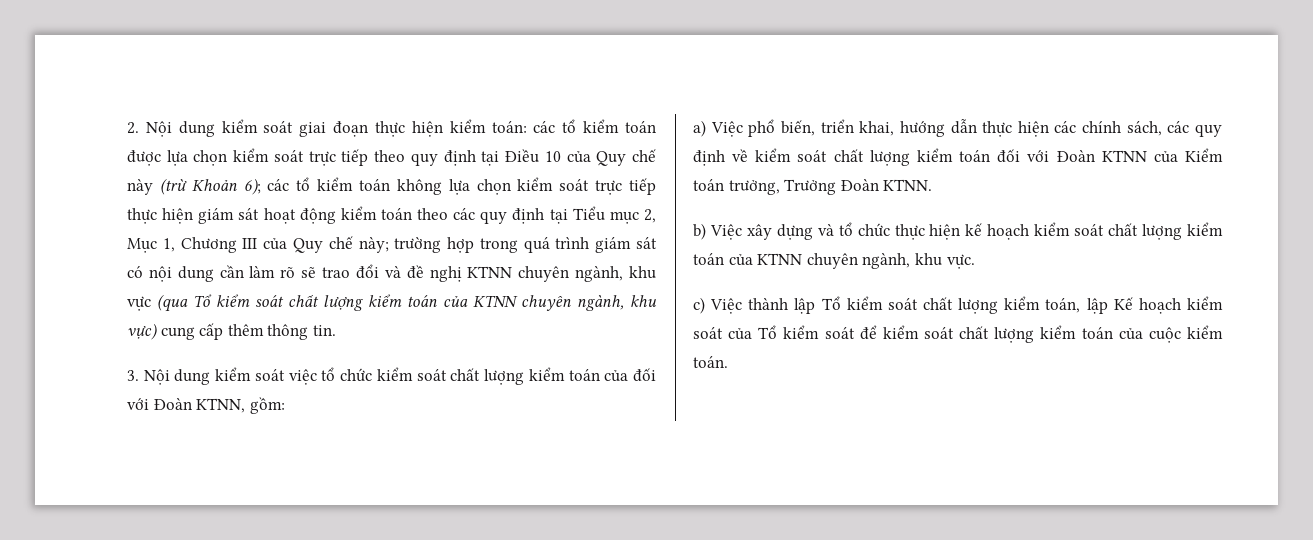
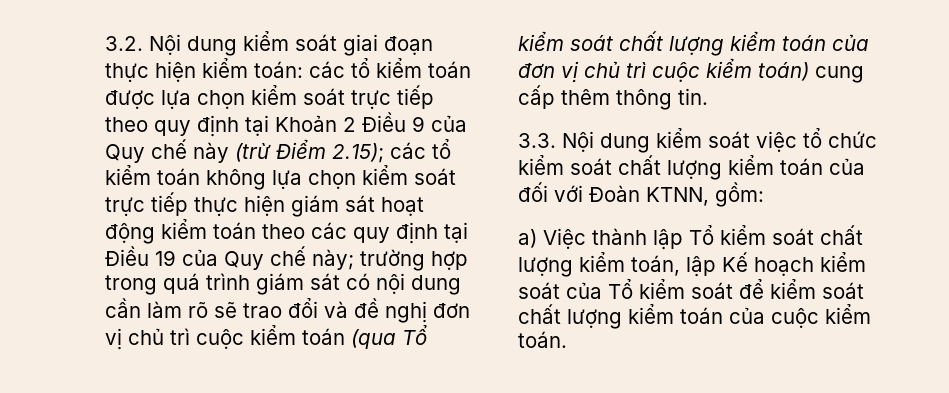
[127,122,139,134] 2. -> [105,36,143,51] 3.2.
[505,149,561,163] Điều 10 -> [275,112,425,132] Khoản 2 Điều 9
[191,178,261,195] Khoản 6); -> [276,139,384,163] Điểm 2.15);
[572,206,656,224] [127,237,258,253] Tiểu mục 2, Mục 1, Chương III -> [105,246,176,266] Điều 19
[467,266,656,282] [127,296,151,311] KTNN chuyên ngành, khu vực -> [433,303,470,318] [105,325,345,350] đơn vị chủ trì cuộc kiểm toán
[473,295,657,311] [127,323,157,340] KTNN chuyên ngành, khu vực) -> [518,58,809,83] đơn vị chủ trì cuộc kiểm toán)
[127,370,139,381] 3. -> [518,133,556,148] 3.3.
[748,119,1223,137] [693,148,1223,166] [693,179,933,195] [693,222,1223,240] [693,253,975,269] [693,297,743,314] phổ biến, triển khai, hướng dẫn thực hiện các chính sách, các quy định về kiểm soát chất lượng kiểm toán đối với Đoàn KTNN của Kiểm toán trưởng, Trưởng Đoàn KTNN. // b) Việc xây dựng và tổ chức thực hiện kế hoạch kiểm soát chất lượng kiểm toán của KTNN chuyên ngành, khu vực. // c) Việc -> (586, 238) none

